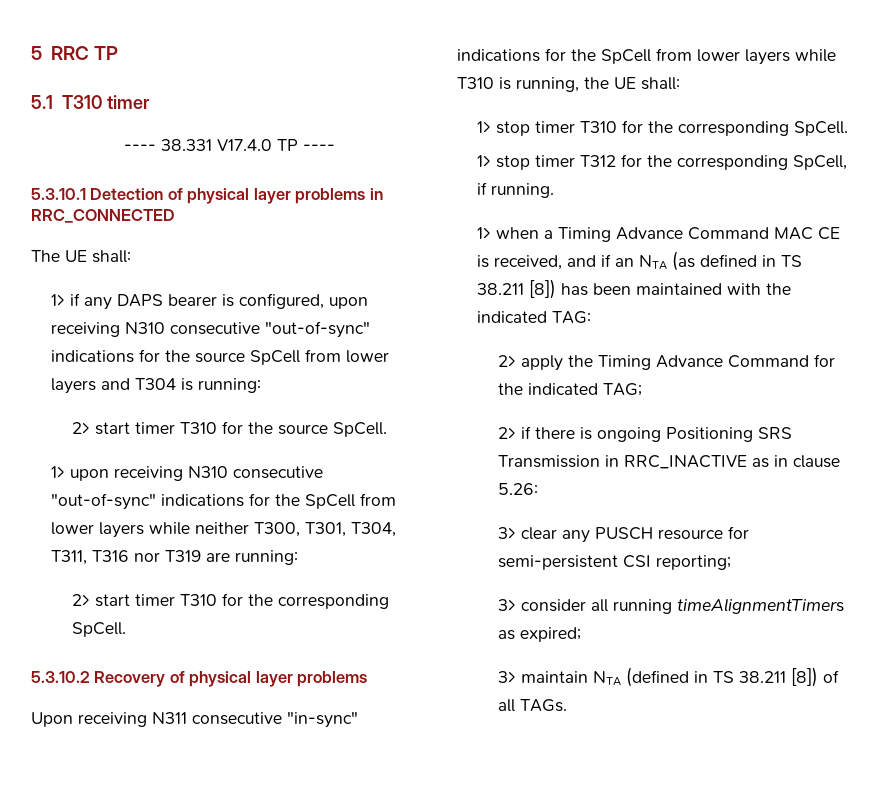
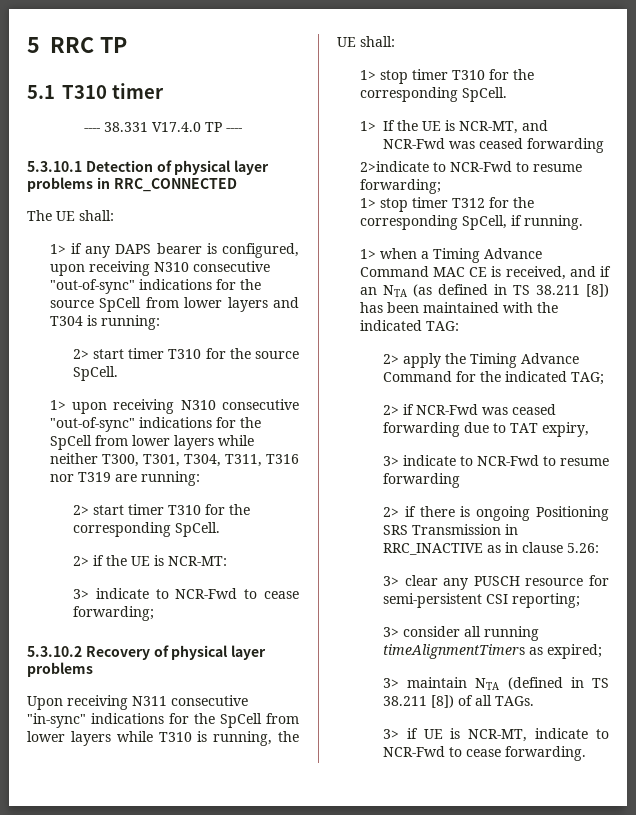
(126, 629) none -> [72,555,227,566] [72,588,299,599] [72,606,154,621] // 2> if the UE is NCR-MT: // 3> indicate to NCR-Fwd to cease forwarding;
(849, 128) none -> [359,120,548,134] [382,138,604,153] [359,161,582,172] [359,179,441,194] // 1> If the UE is NCR-MT, and NCR-Fwd was ceased forwarding // 2>indicate to NCR-Fwd to resume forwarding;
(642, 389) none -> [382,404,556,415] [382,422,589,437] [382,455,609,466] [382,473,460,488] // 2> if NCR-Fwd was ceased forwarding due to TAT expiry, // 3> indicate to NCR-Fwd to resume forwarding
(567, 705) none -> [382,728,609,742] [382,746,586,761] // 3> if UE is NCR-MT, indicate to NCR-Fwd to cease forwarding.

